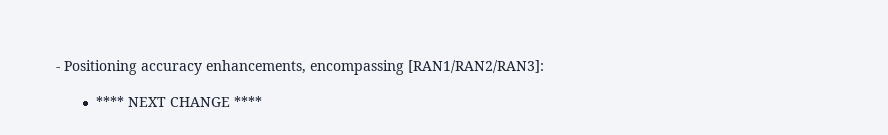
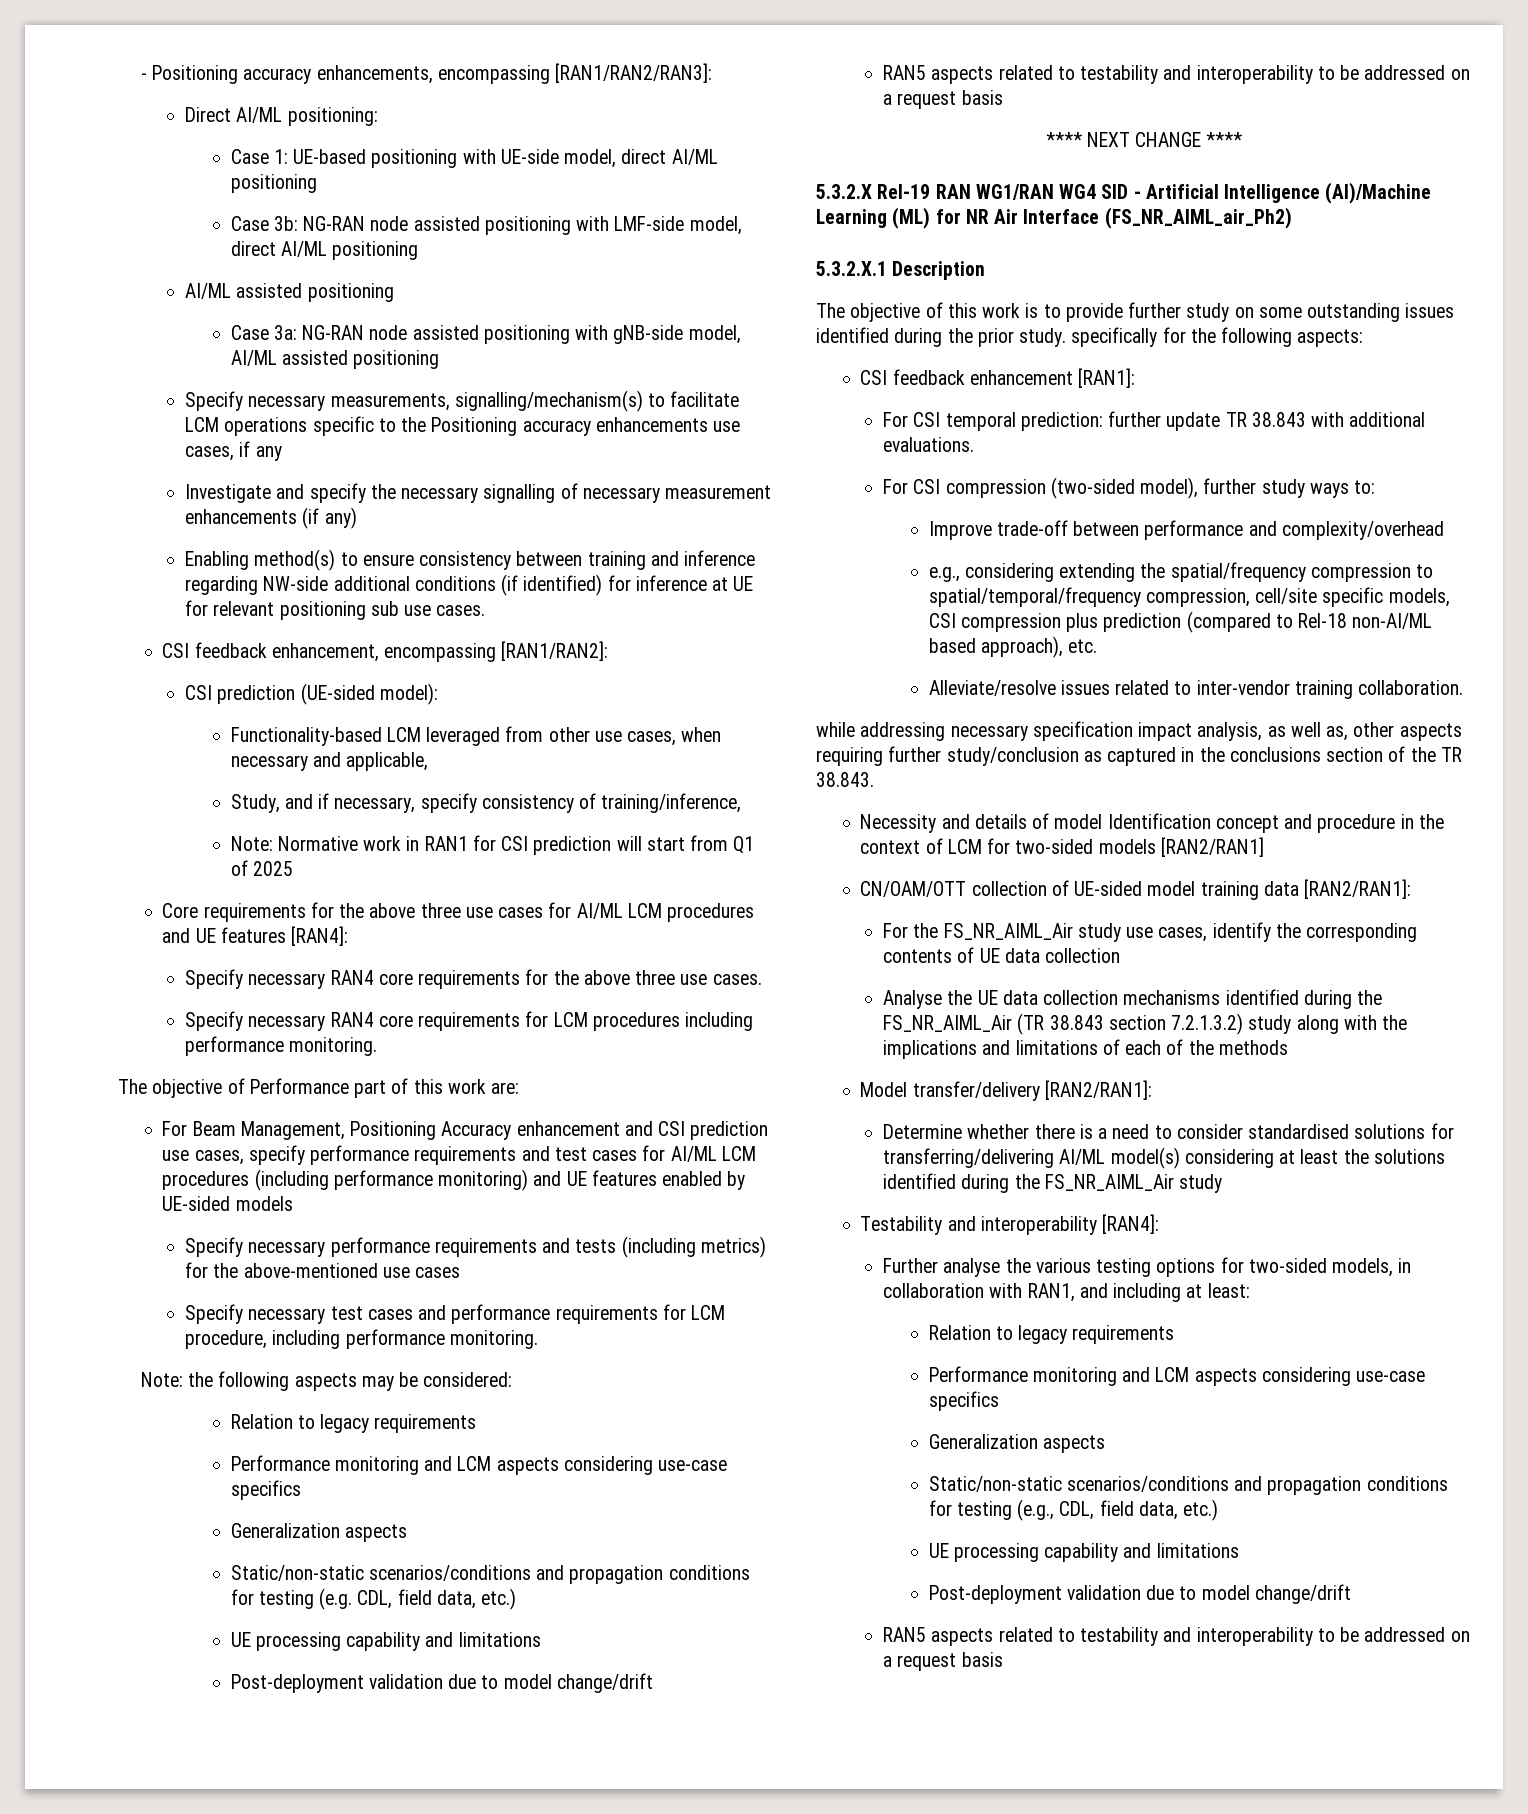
[95,96,262,107] **** NEXT CHANGE **** -> [185,107,378,126] [230,149,718,168] [230,174,317,193] [230,216,742,235] [230,241,419,260] [185,283,394,302] [230,325,741,344] [230,350,440,369] [185,390,740,412] [185,416,741,436] [185,441,282,461] [185,483,772,503] [185,507,357,529] [185,549,756,571] [185,574,754,596] [185,600,486,620] [162,641,609,662] [185,683,438,705] [230,726,722,746] [230,752,429,771] [230,793,742,813] [230,835,755,855] [230,860,293,876] [162,902,755,922] [162,926,349,946] [185,969,762,989] [185,1011,754,1031] [185,1036,378,1056] [118,1078,520,1098] [162,1121,769,1140] [162,1145,756,1165] [162,1169,746,1191] [162,1196,293,1211] [185,1236,766,1258] [185,1262,461,1278] [185,1304,726,1324] [185,1329,538,1349] [140,1371,513,1391] [230,1414,477,1433] [230,1455,728,1475] [230,1480,301,1500] [230,1523,407,1542] [230,1565,750,1584] [230,1588,517,1610] [230,1632,541,1651] [230,1673,653,1693] [883,65,1470,84] [883,90,1003,109] [1045,132,1243,147] [816,182,1432,204] [816,207,1292,229] [816,261,986,280] [816,302,1455,322] [816,327,1364,347] [860,368,1136,388] [883,411,1426,431] [883,437,975,452] [883,477,1376,499] [928,520,1444,540] [928,562,1434,582] [928,587,1450,607] [928,611,1433,633] [928,636,1098,658] [928,680,1464,699] [816,721,1462,741] [816,746,1462,766] [816,772,874,787] [860,813,1444,833] [860,837,1264,857] [860,879,1412,900] [883,922,1418,942] [883,947,1121,963] [883,989,1383,1009] [883,1013,1408,1035] [883,1039,1288,1059] [860,1080,1152,1101] [883,1123,1454,1139] [883,1147,1445,1169] [883,1173,1223,1193] [860,1214,1160,1235] [883,1257,1412,1277] [883,1283,1250,1302] [928,1325,1175,1344] [928,1366,1426,1386] [928,1391,999,1411] [928,1434,1105,1453] [928,1476,1448,1495] [928,1499,1219,1521] [928,1543,1239,1562] [928,1584,1351,1604] [883,1627,1470,1646] [883,1652,1003,1671] Direct AI/ML positioning: // Case 1: UE-based positioning with UE-side model, direct AI/ML positioning // Case 3b: NG-RAN node assisted positioning with LMF-side model, direct AI/ML positioning // AI/ML assisted positioning // Case 3a: NG-RAN node assisted positioning with gNB-side model, AI/ML assisted positioning // Specify necessary measurements, signalling/mechanism(s) to facilitate LCM operations specific to the Positioning accuracy enhancements use cases, if any // Investigate and specify the necessary signalling of necessary measurement enhancements (if any) // Enabling method(s) to ensure consistency between training and inference regarding NW-side additional conditions (if identified) for inference at UE for relevant positioning sub use cases. // CSI feedback enhancement, encompassing [RAN1/RAN2]: // CSI prediction (UE-sided model): // Functionality-based LCM leveraged from other use cases, when necessary and applicable, // Study, and if necessary, specify consistency of training/inference, // Note: Normative work in RAN1 for CSI prediction will start from Q1 of 2025 // Core requirements for the above three use cases for AI/ML LCM procedures and UE features [RAN4]: // Specify necessary RAN4 core requirements for the above three use cases. // Specify necessary RAN4 core requirements for LCM procedures including performance monitoring. // The objective of Performance part of this work are: // For Beam Management, Positioning Accuracy enhancement and CSI prediction use cases, specify performance requirements and test cases for AI/ML LCM procedures (including performance monitoring) and UE features enabled by UE-sided models // Specify necessary performance requirements and tests (including metrics) for the above-mentioned use cases // Specify necessary test cases and performance requirements for LCM procedure, including performance monitoring. // Note: the following aspects may be considered: // Relation to legacy requirements // Performance monitoring and LCM aspects considering use-case specifics // Generalization aspects // Static/non-static scenarios/conditions and propagation conditions for testing (e.g. CDL, field data, etc.) // UE processing capability and limitations // Post-deployment validation due to model change/drift // RAN5 aspects related to testability and interoperability to be addressed on a request basis // **** NEXT CHANGE **** // 5.3.2.X Rel-19 RAN WG1/RAN WG4 SID - Artificial Intelligence (AI)/Machine Learning (ML) for NR Air Interface (FS_NR_AIML_air_Ph2) // 5.3.2.X.1 Description // The objective of this work is to provide further study on some outstanding issues identified during the prior study. specifically for the following aspects: // CSI feedback enhancement [RAN1]: // For CSI temporal prediction: further update TR 38.843 with additional evaluations. // For CSI compression (two-sided model), further study ways to: // Improve trade-off between performance and complexity/overhead // e.g., considering extending the spatial/frequency compression to spatial/temporal/frequency compression, cell/site specific models, CSI compression plus prediction (compared to Rel-18 non-AI/ML based approach), etc. // Alleviate/resolve issues related to inter-vendor training collaboration. // while addressing necessary specification impact analysis, as well as, other aspects requiring further study/conclusion as captured in the conclusions section of the TR 38.843. // Necessity and details of model Identification concept and procedure in the context of LCM for two-sided models [RAN2/RAN1] // CN/OAM/OTT collection of UE-sided model training data [RAN2/RAN1]: // For the FS_NR_AIML_Air study use cases, identify the corresponding contents of UE data collection // Analyse the UE data collection mechanisms identified during the FS_NR_AIML_Air (TR 38.843 section 7.2.1.3.2) study along with the implications and limitations of each of the methods // Model transfer/delivery [RAN2/RAN1]: // Determine whether there is a need to consider standardised solutions for transferring/delivering AI/ML model(s) considering at least the solutions identified during the FS_NR_AIML_Air study // Testability and interoperability [RAN4]: // Further analyse the various testing options for two-sided models, in collaboration with RAN1, and including at least: // Relation to legacy requirements // Performance monitoring and LCM aspects considering use-case specifics // Generalization aspects // Static/non-static scenarios/conditions and propagation conditions for testing (e.g., CDL, field data, etc.) // UE processing capability and limitations // Post-deployment validation due to model change/drift // RAN5 aspects related to testability and interoperability to be addressed on a request basis

